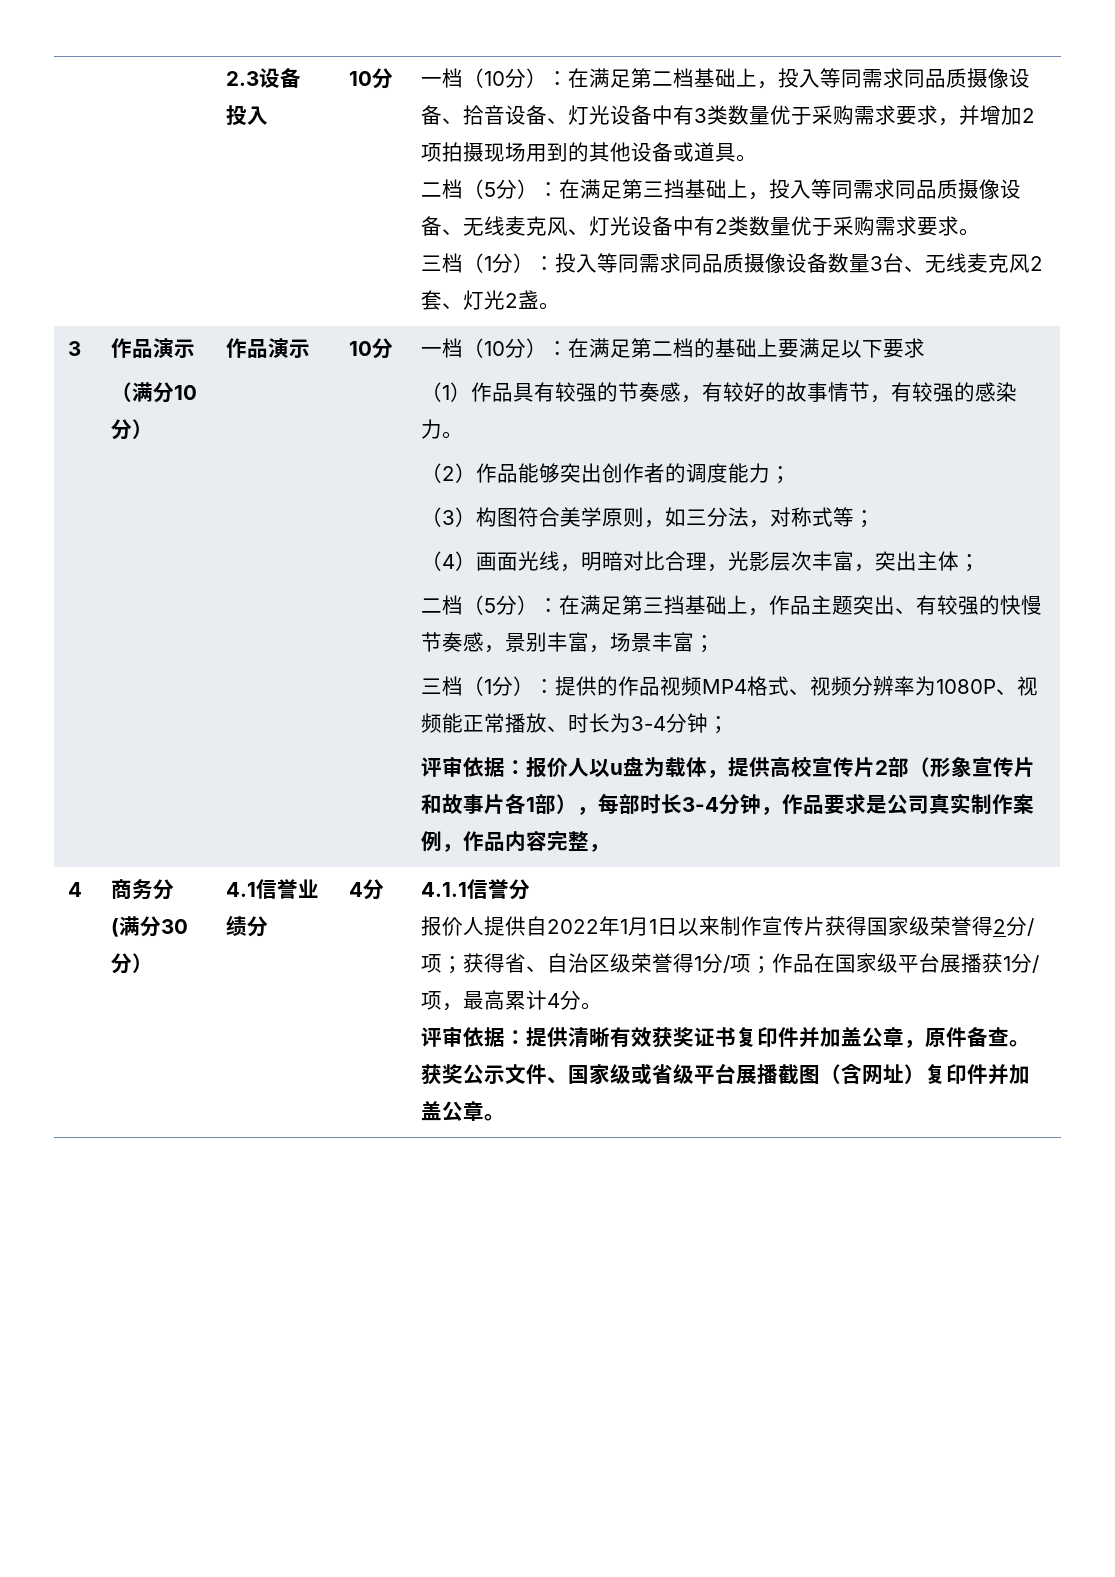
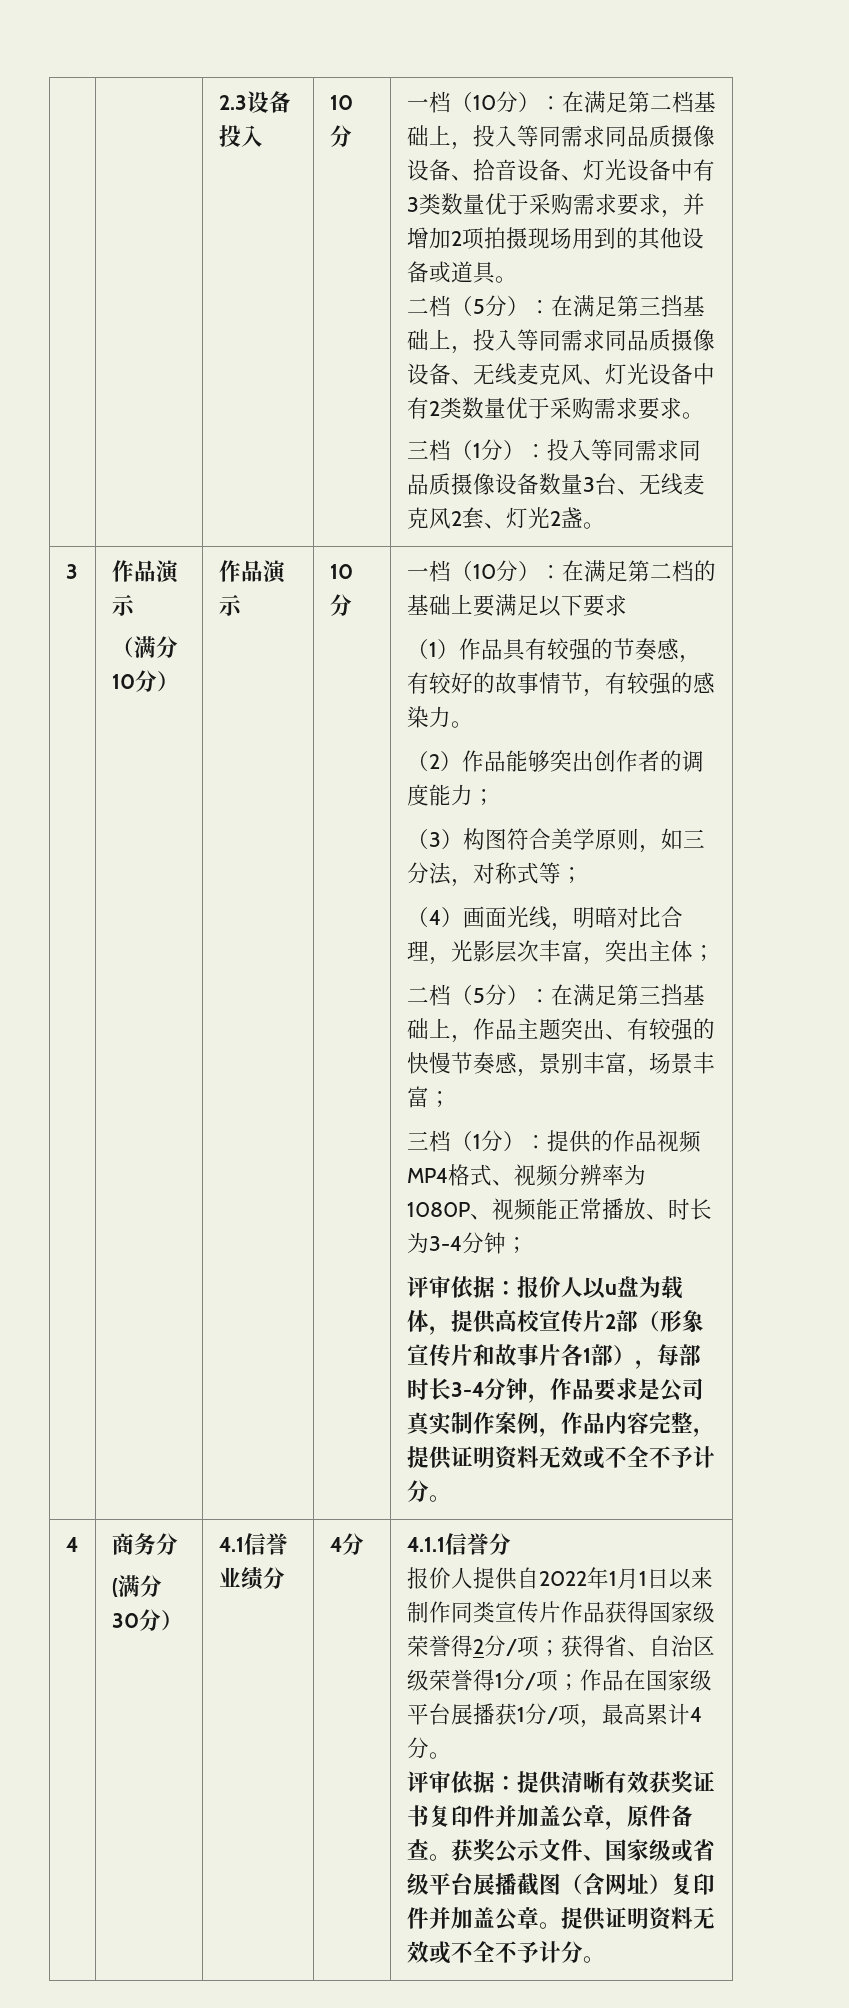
(611, 848) none -> [406,1446,715,1470] [406,1480,451,1502] 提供证明资料无效或不全不予计分。
[762,916,826,936] 宣传片 -> [450,1601,605,1623] 同类宣传片作品
(506, 1117) none -> [560,1907,715,1931] [406,1941,605,1964] 提供证明资料无效或不全不予计分。

